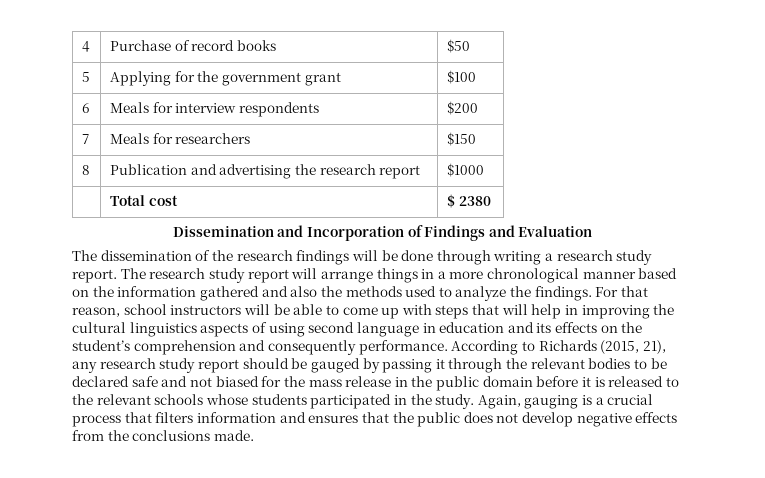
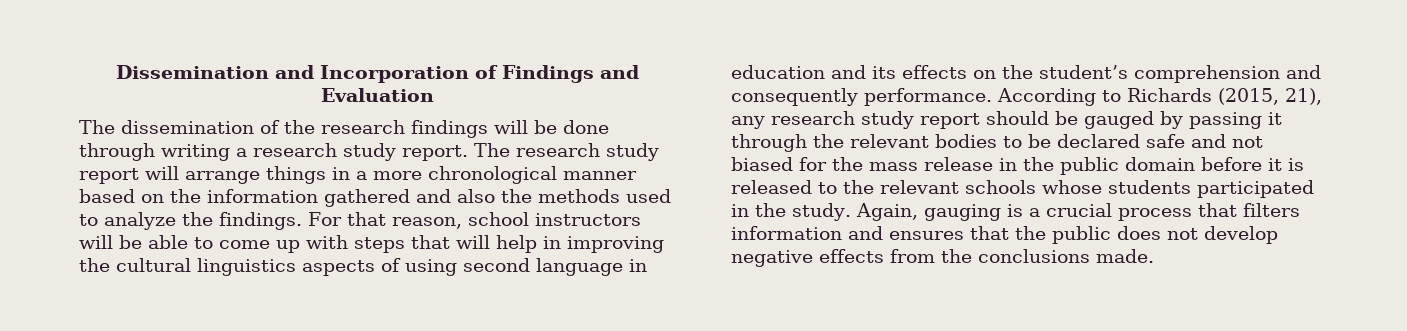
[81,41,90,52] [109,40,276,51] [446,39,470,53] [81,72,90,82] [109,71,341,86] [446,70,476,84] [81,103,90,113] [109,102,319,117] [446,101,478,115] [81,134,89,144] [109,133,251,144] [446,132,476,146] [81,165,90,175] [109,164,421,179] [446,163,484,177] [109,195,178,206] [446,194,491,208] 4 | Purchase of record books | $50 // 5 | Applying for the government grant | $100 // 6 | Meals for interview respondents | $200 // 7 | Meals for researchers | $150 // 8 | Publication and advertising the research report | $1000 // | Total cost | $ 2380 // -> (116, 72) none

